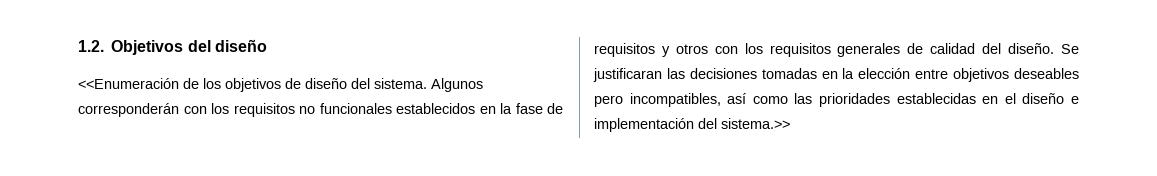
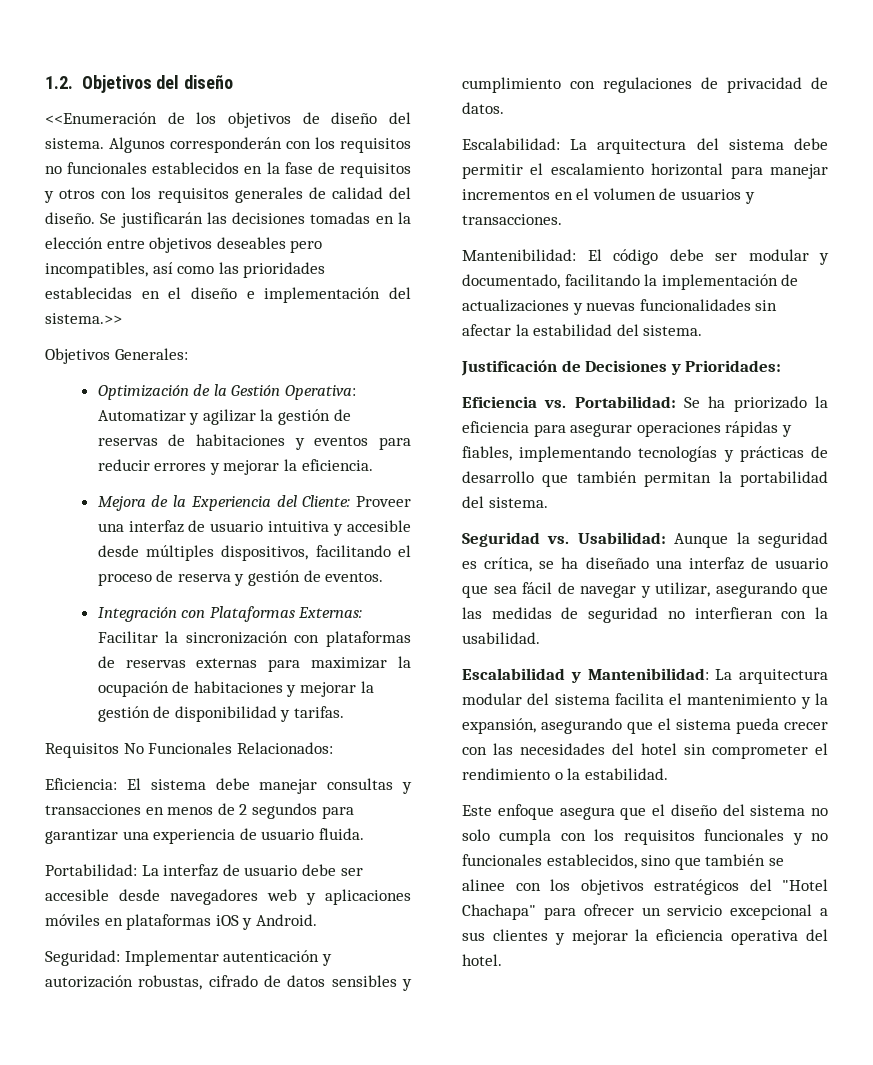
[593,68,662,82] justificaran -> [120,212,203,228] justificarán
(790, 123) none -> [45,348,188,364] [97,384,357,400] [97,409,351,425] [97,434,411,450] [97,459,373,475] [97,495,411,511] [97,520,411,536] [97,545,411,561] [97,570,384,586] [97,606,363,622] [97,631,411,647] [97,656,411,672] [97,681,374,697] [97,706,345,722] [45,742,333,758] [45,778,412,794] [45,803,354,819] [45,828,364,844] [45,864,363,877] [45,889,411,905] [45,914,317,930] [45,950,332,966] [45,975,412,991] [462,77,828,93] [462,102,504,114] [462,138,828,154] [462,163,828,179] [462,188,755,204] [462,214,562,225] [462,249,829,265] [462,274,799,290] [462,299,778,315] [462,324,703,336] [461,360,782,376] [462,396,828,412] [462,421,792,437] [462,446,828,462] [462,471,828,487] [462,496,548,508] [462,532,828,548] [462,557,828,572] [462,582,828,598] [462,607,828,623] [462,632,540,644] [462,668,828,684] [462,693,828,709] [462,718,828,734] [462,743,828,759] [462,768,668,780] [462,804,828,820] [462,829,828,845] [462,854,784,870] [462,879,828,895] [462,904,828,920] [462,929,828,945] [462,954,502,966] // Objetivos Generales: // Optimización de la Gestión Operativa: Automatizar y agilizar la gestión de reservas de habitaciones y eventos para reducir errores y mejorar la eficiencia. // Mejora de la Experiencia del Cliente: Proveer una interfaz de usuario intuitiva y accesible desde múltiples dispositivos, facilitando el proceso de reserva y gestión de eventos. // Integración con Plataformas Externas: Facilitar la sincronización con plataformas de reservas externas para maximizar la ocupación de habitaciones y mejorar la gestión de disponibilidad y tarifas. // Requisitos No Funcionales Relacionados: // Eficiencia: El sistema debe manejar consultas y transacciones en menos de 2 segundos para garantizar una experiencia de usuario fluida. // Portabilidad: La interfaz de usuario debe ser accesible desde navegadores web y aplicaciones móviles en plataformas iOS y Android. // Seguridad: Implementar autenticación y autorización robustas, cifrado de datos sensibles y cumplimiento con regulaciones de privacidad de datos. // Escalabilidad: La arquitectura del sistema debe permitir el escalamiento horizontal para manejar incrementos en el volumen de usuarios y transacciones. // Mantenibilidad: El código debe ser modular y documentado, facilitando la implementación de actualizaciones y nuevas funcionalidades sin afectar la estabilidad del sistema. // Justificación de Decisiones y Prioridades: // Eficiencia vs. Portabilidad: Se ha priorizado la eficiencia para asegurar operaciones rápidas y fiables, implementando tecnologías y prácticas de desarrollo que también permitan la portabilidad del sistema. // Seguridad vs. Usabilidad: Aunque la seguridad es crítica, se ha diseñado una interfaz de usuario que sea fácil de navegar y utilizar, asegurando que las medidas de seguridad no interfieran con la usabilidad. // Escalabilidad y Mantenibilidad: La arquitectura modular del sistema facilita el mantenimiento y la expansión, asegurando que el sistema pueda crecer con las necesidades del hotel sin comprometer el rendimiento o la estabilidad. // Este enfoque asegura que el diseño del sistema no solo cumpla con los requisitos funcionales y no funcionales establecidos, sino que también se alinee con los objetivos estratégicos del "Hotel Chachapa" para ofrecer un servicio excepcional a sus clientes y mejorar la eficiencia operativa del hotel.

